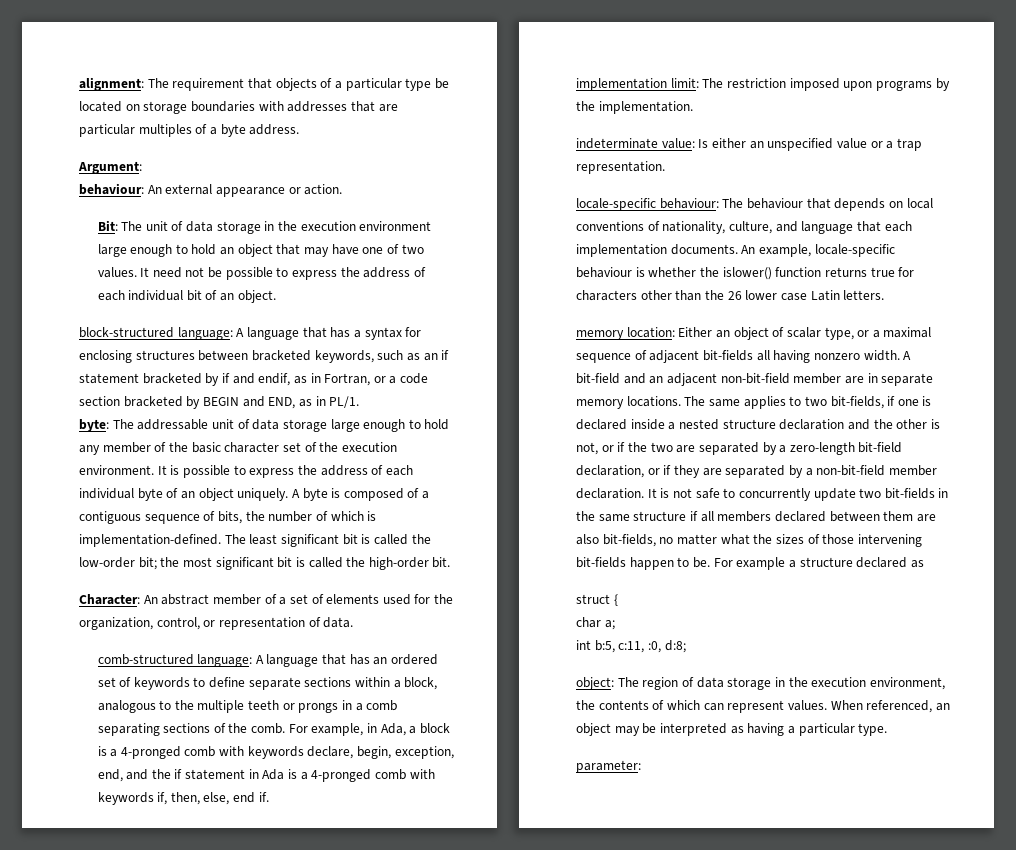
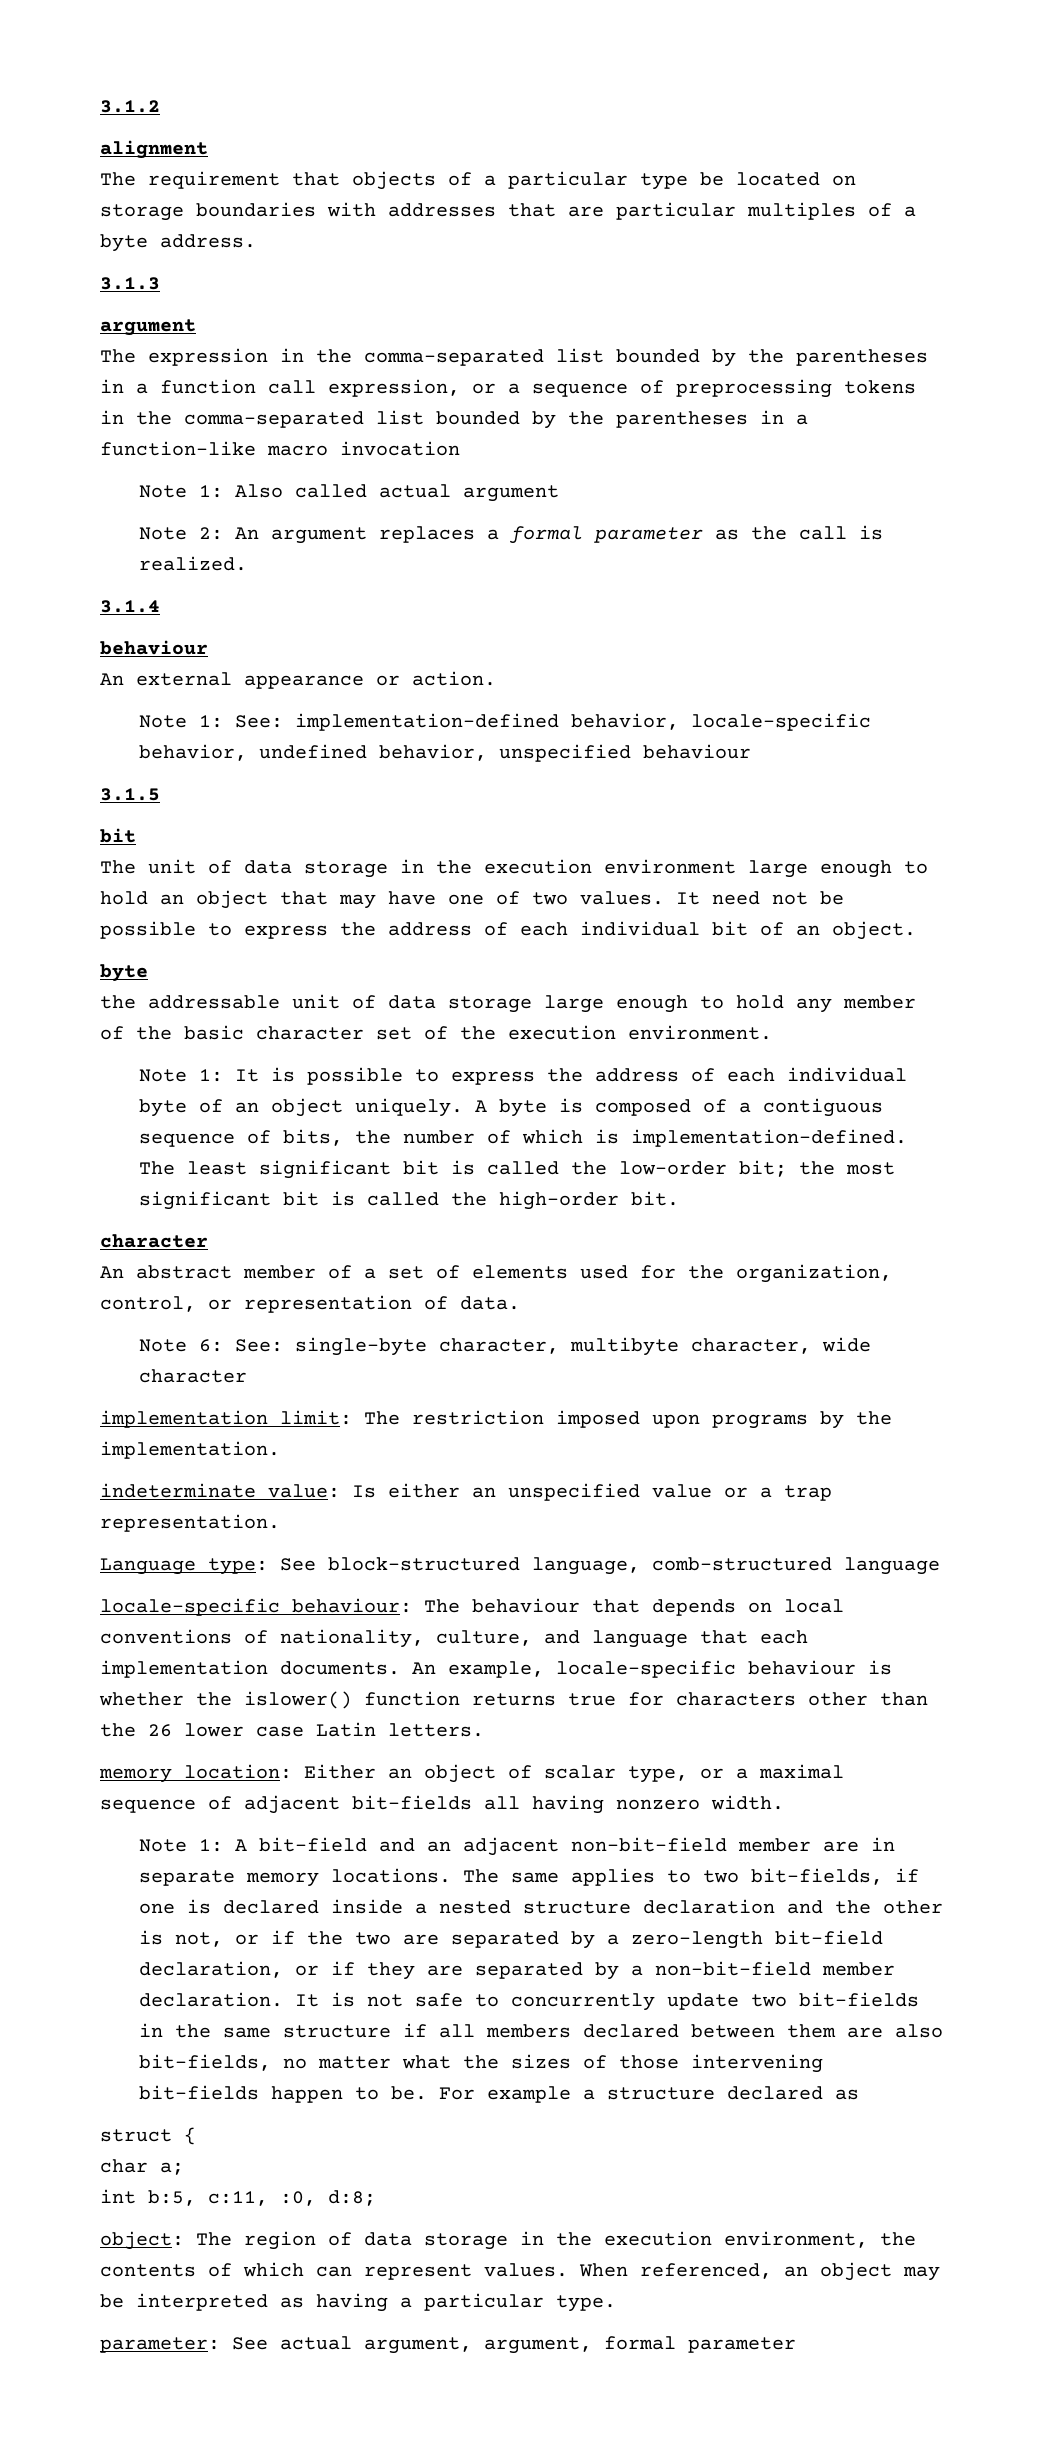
[79,77,144,91] alignment: -> [100,100,160,113] [100,140,208,159] 3.1.2 // alignment //
[78,161,142,174] [79,183,144,195] Argument: // behaviour: -> [100,277,160,290] [100,319,196,336] [100,348,928,367] [100,379,916,398] [100,410,808,429] [100,441,460,456] [139,484,560,502] [139,525,884,544] [139,556,248,571] [100,600,160,613] [100,640,208,655] 3.1.3 // argument // The expression in the comma-separated list bounded by the parentheses in a function call expression, or a sequence of preprocessing tokens in the comma-separated list bounded by the parentheses in a function-like macro invocation // Note 1: Also called actual argument // Note 2: An argument replaces a formal parameter as the call is realized. // 3.1.4 // behaviour //
[97,220,118,231] Bit: -> [139,713,872,731] [139,744,752,762] [100,788,160,801] [100,828,136,843] Note 1: See: implementation-defined behavior, locale-specific behavior, undefined behavior, unspecified behaviour // 3.1.5 // bit //
[79,327,422,340] [79,350,450,363] [79,373,429,386] [79,396,360,409] [79,419,134,432] block-structured language: A language that has a syntax for enclosing structures between bracketed keywords, such as an if statement bracketed by if and endif, as in Fortran, or a code section bracketed by BEGIN and END, as in PL/1. // byte: The -> [100,964,148,982] [100,995,136,1009] byte // the
(154, 470) none -> [139,1069,224,1082] // Note 1:
[79,594,140,605] Character: -> [100,1234,208,1248] character //
[97,654,439,667] [97,677,438,690] [97,700,398,713] [97,723,450,736] [97,746,454,759] [97,769,435,782] [97,792,269,805] comb-structured language: A language that has an ordered set of keywords to define separate sections within a block, analogous to the multiple teeth or prongs in a comb separating sections of the comb. For example, in Ada, a block is a 4-pronged comb with keywords declare, begin, exception, end, and the if statement in Ada is a 4-pronged comb with keywords if, then, else, end if. -> [139,1337,872,1356] [139,1369,248,1383] Note 6: See: single-byte character, multibyte character, wide character
(665, 167) none -> [100,1557,940,1575] // Language type: See block-structured language, comb-structured language
(900, 355) none -> [139,1839,224,1852] // Note 1:
(641, 766) none -> [232,2336,796,2354] See actual argument, argument, formal parameter

